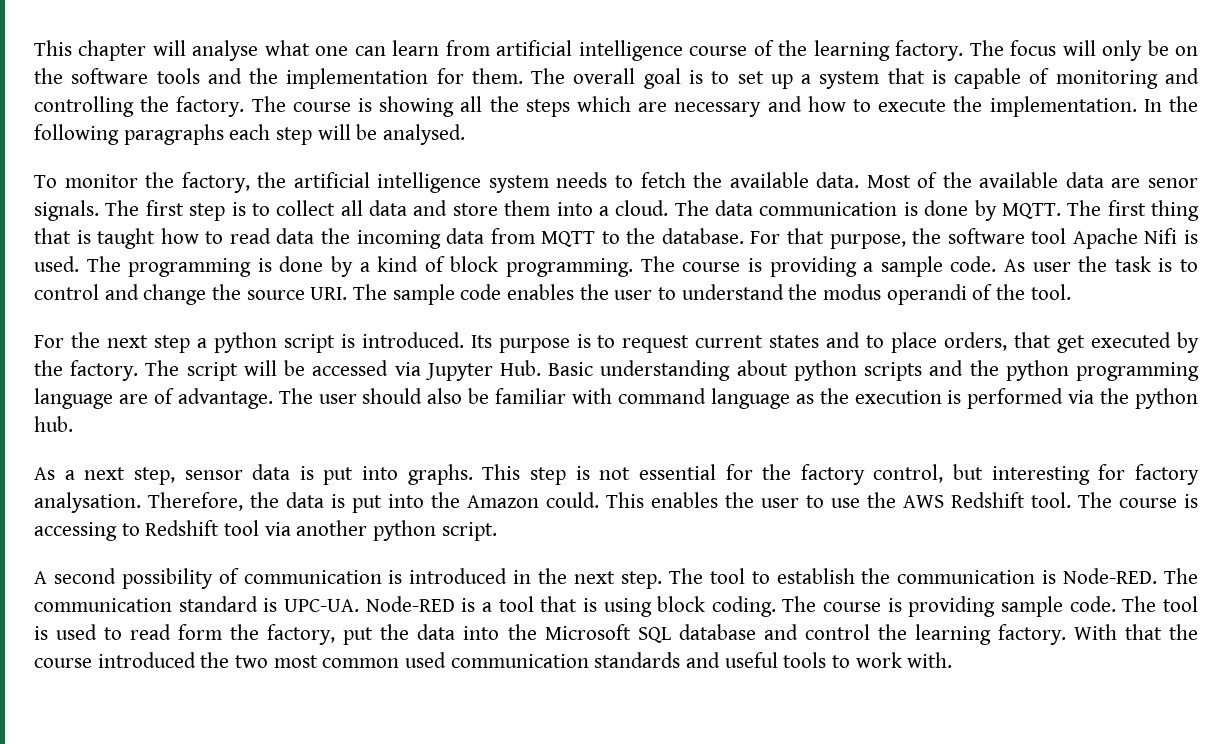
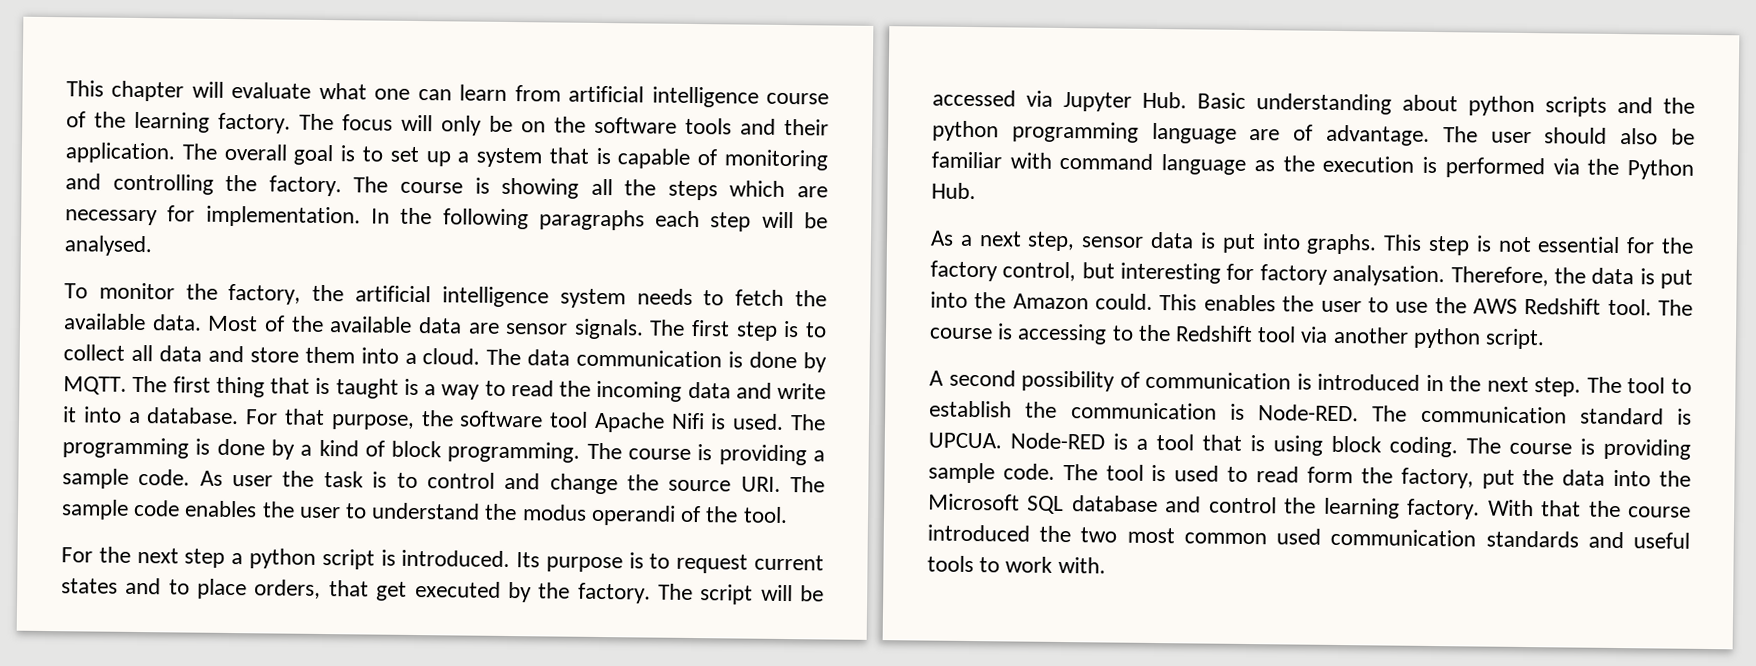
[192,40,259,61] analyse -> [231,81,312,99] evaluate
[249,68,523,89] the implementation for them. -> [784,118,829,136] [65,142,176,164] their application.
[767,96,983,112] and how to execute the -> [167,205,196,222] for
[1147,178,1198,188] senor -> [505,322,569,335] sensor
[160,228,315,244] how to read data -> [403,378,554,400] is a way to read
[490,228,656,247] from MQTT to the -> [735,382,826,400] [62,406,141,424] and write it into a
[1135,388,1198,409] [34,416,73,432] python hub. -> [1627,159,1694,180] [931,182,976,200] Python Hub.
(140, 529) none -> [1137,324,1171,342] the
[283,599,359,612] UPC-UA. -> [928,432,1002,449] UPCUA.

